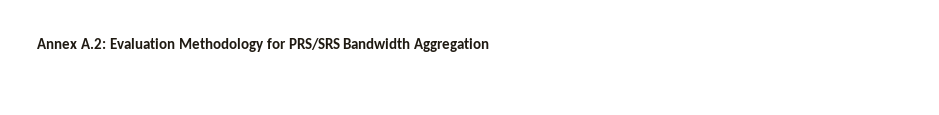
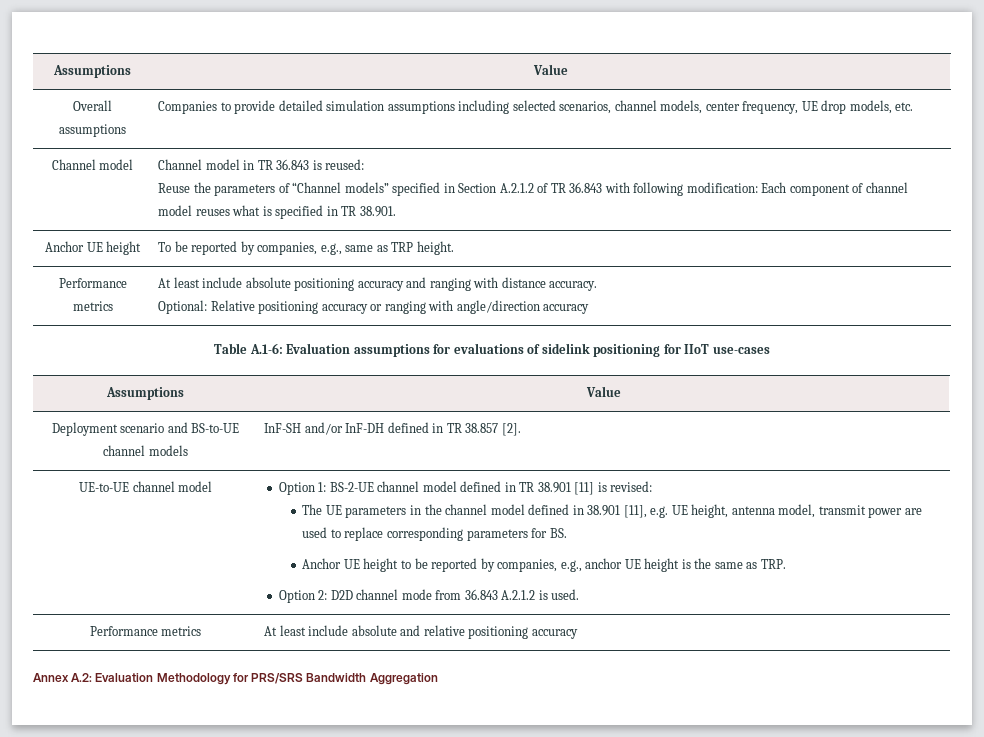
(37, 43) none -> [53,65,131,78] [533,64,568,75] [73,100,112,111] [59,124,126,137] [158,100,914,114] [51,159,134,170] [158,159,365,170] [158,182,908,196] [158,205,396,219] [44,241,142,255] [158,241,454,255] [58,278,127,288] [72,301,113,311] [158,277,598,291] [158,300,590,314] [214,343,770,357] [106,387,184,400] [585,386,621,397] [51,422,240,436] [103,445,188,456] [264,422,521,436] [78,481,213,492] [278,481,653,495] [302,504,922,518] [302,527,567,541] [302,558,786,572] [278,589,580,603] [89,626,202,636] [264,625,578,639] Assumptions | Value // Overall assumptions | Companies to provide detailed simulation assumptions including selected scenarios, channel models, center frequency, UE drop models, etc. // Channel model | Channel model in TR 36.843 is reused: // Reuse the parameters of “Channel models” specified in Section A.2.1.2 of TR 36.843 with following modification: Each component of channel model reuses what is specified in TR 38.901. // Anchor UE height | To be reported by companies, e.g., same as TRP height. // Performance metrics | At least include absolute positioning accuracy and ranging with distance accuracy. // Optional: Relative positioning accuracy or ranging with angle/direction accuracy // Table A.1-6: Evaluation assumptions for evaluations of sidelink positioning for IIoT use-cases // Assumptions | Value // Deployment scenario and BS-to-UE channel models | InF-SH and/or InF-DH defined in TR 38.857 [2]. // UE-to-UE channel model | Option 1: BS-2-UE channel model defined in TR 38.901 [11] is revised: // The UE parameters in the channel model defined in 38.901 [11], e.g. UE height, antenna model, transmit power are used to replace corresponding parameters for BS. // Anchor UE height to be reported by companies, e.g., anchor UE height is the same as TRP. // Option 2: D2D channel mode from 36.843 A.2.1.2 is used. // Performance metrics | At least include absolute and relative positioning accuracy //

